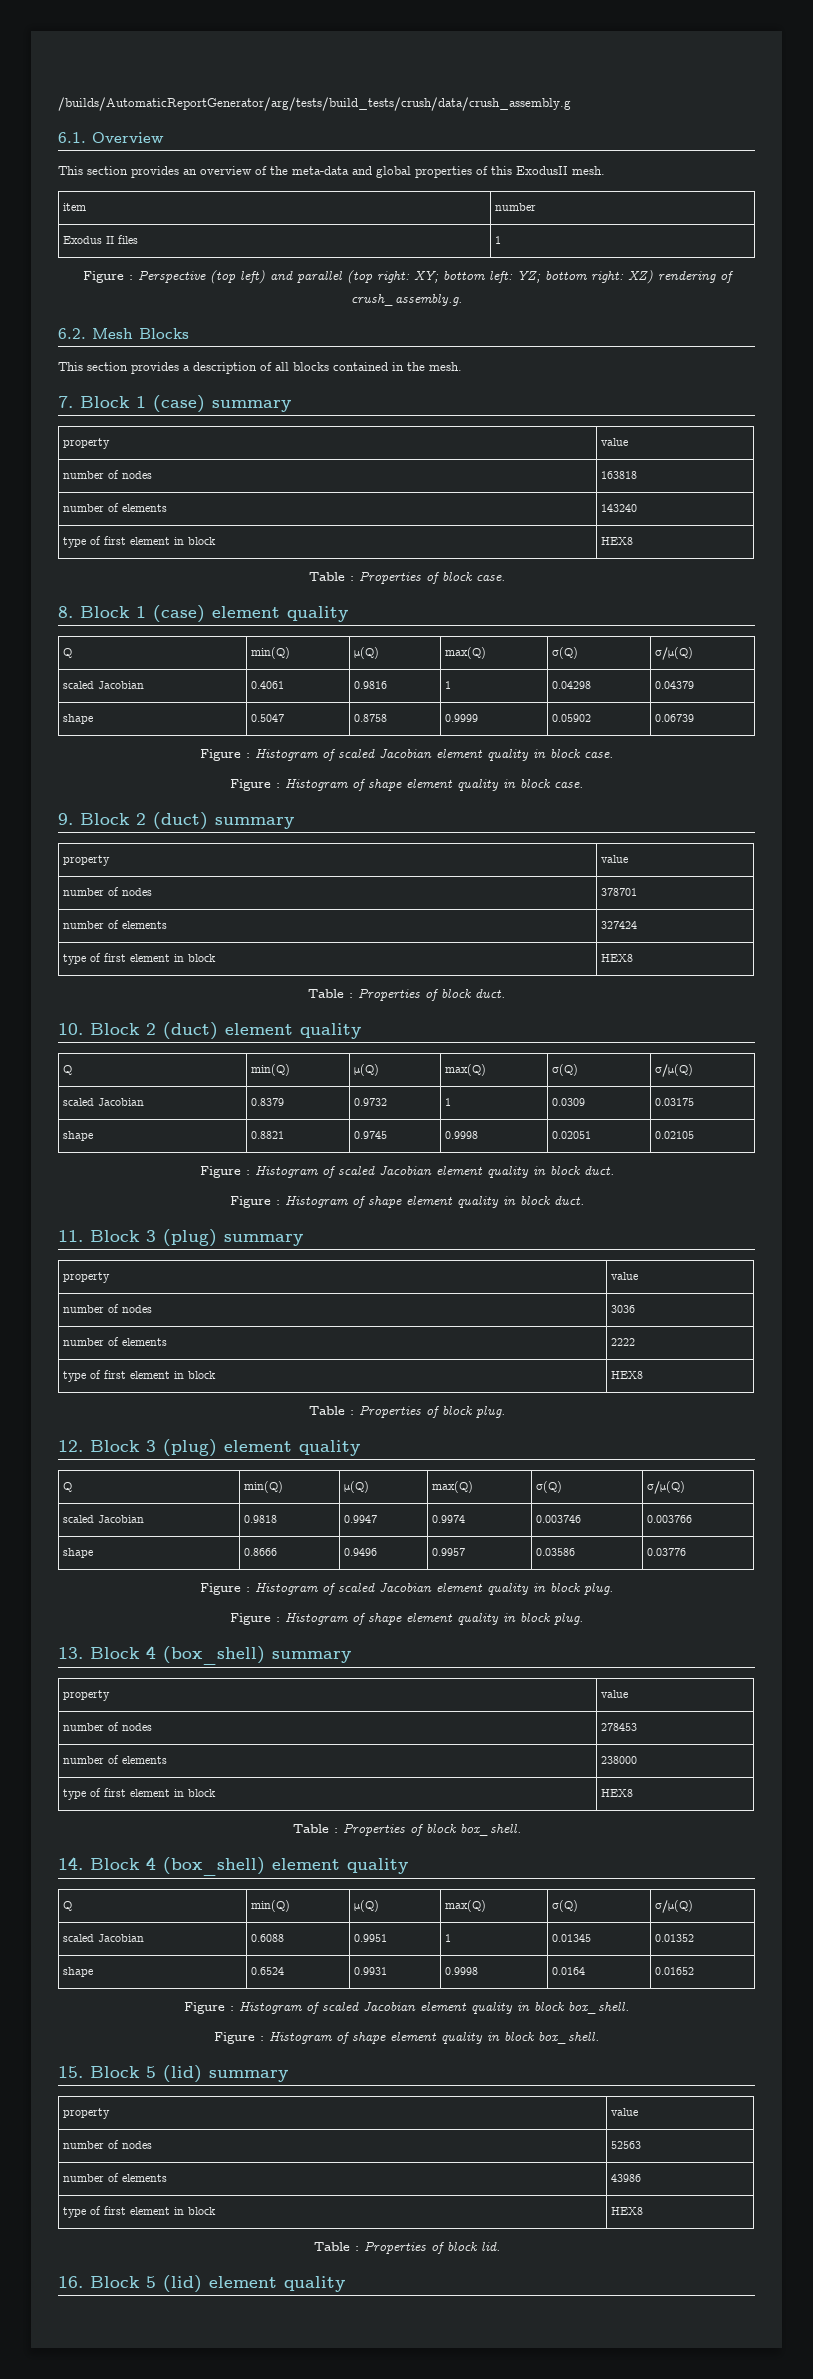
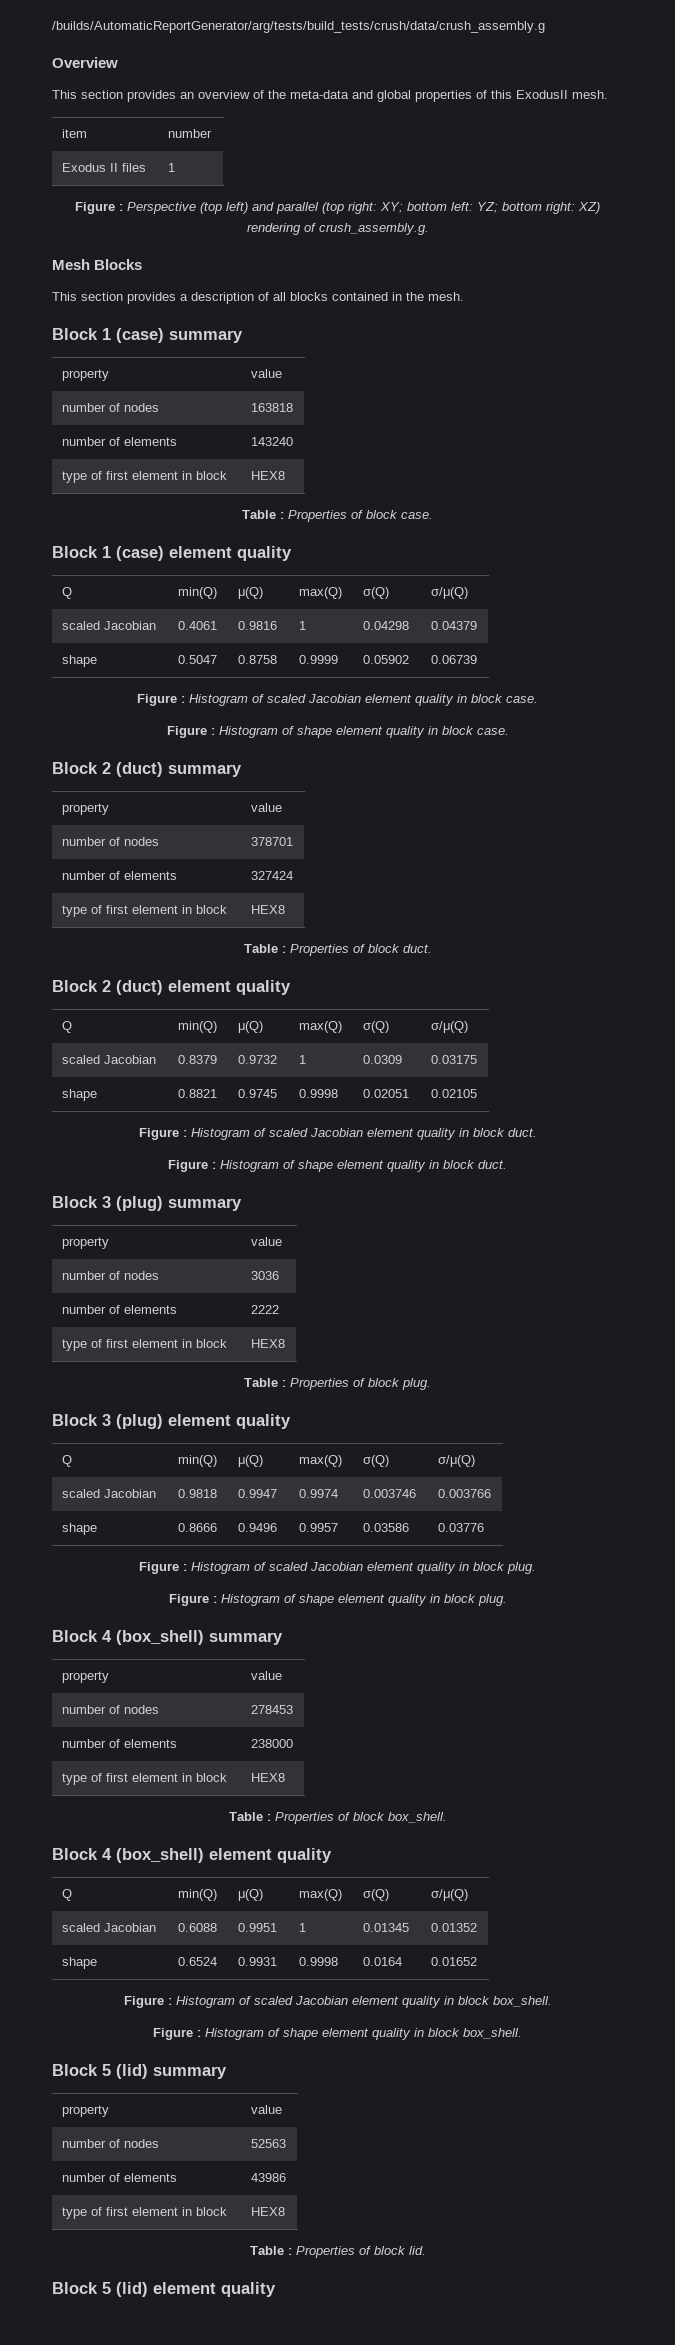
[58,132,86,143] 6.1. -> (545, 27) none
[58,328,86,339] 6.2. -> (429, 229) none
[58,396,73,408] 7. -> (464, 296) none
[58,606,73,618] 8. -> (433, 515) none
[58,813,73,825] 9. -> (509, 731) none
[58,1023,83,1035] 10. -> (432, 948) none
[58,1230,83,1242] 11. -> (507, 1164) none
[58,1440,83,1452] 12. -> (431, 1384) none
[58,1647,83,1659] 13. -> (507, 1600) none
[58,1857,83,1870] 14. -> (447, 1817) none
[58,2066,83,2078] 15. -> (522, 2033) none
[58,2276,83,2288] 16. -> (426, 2250) none

